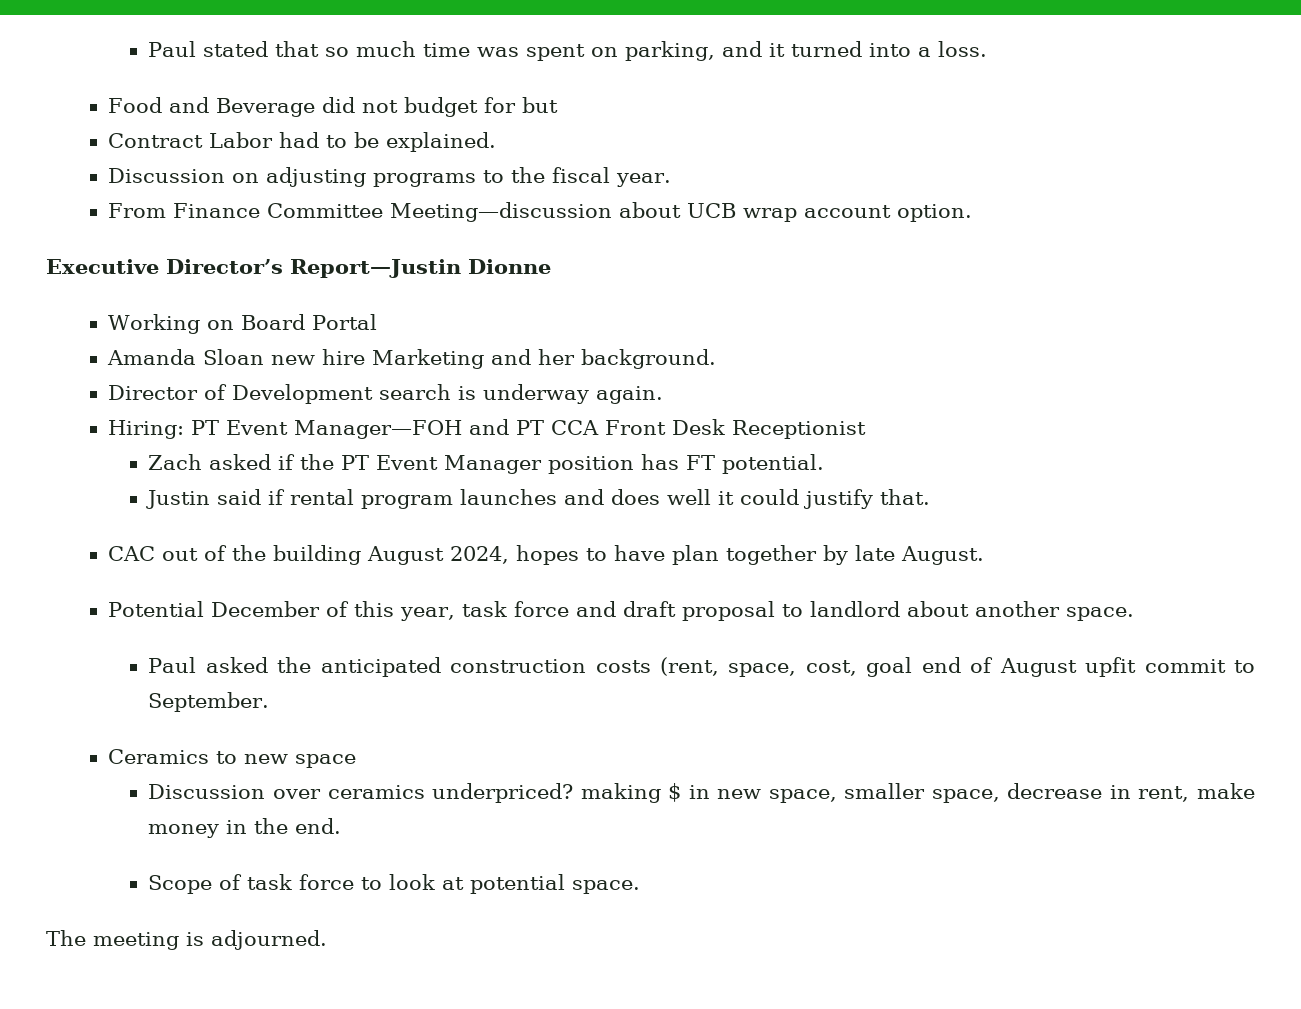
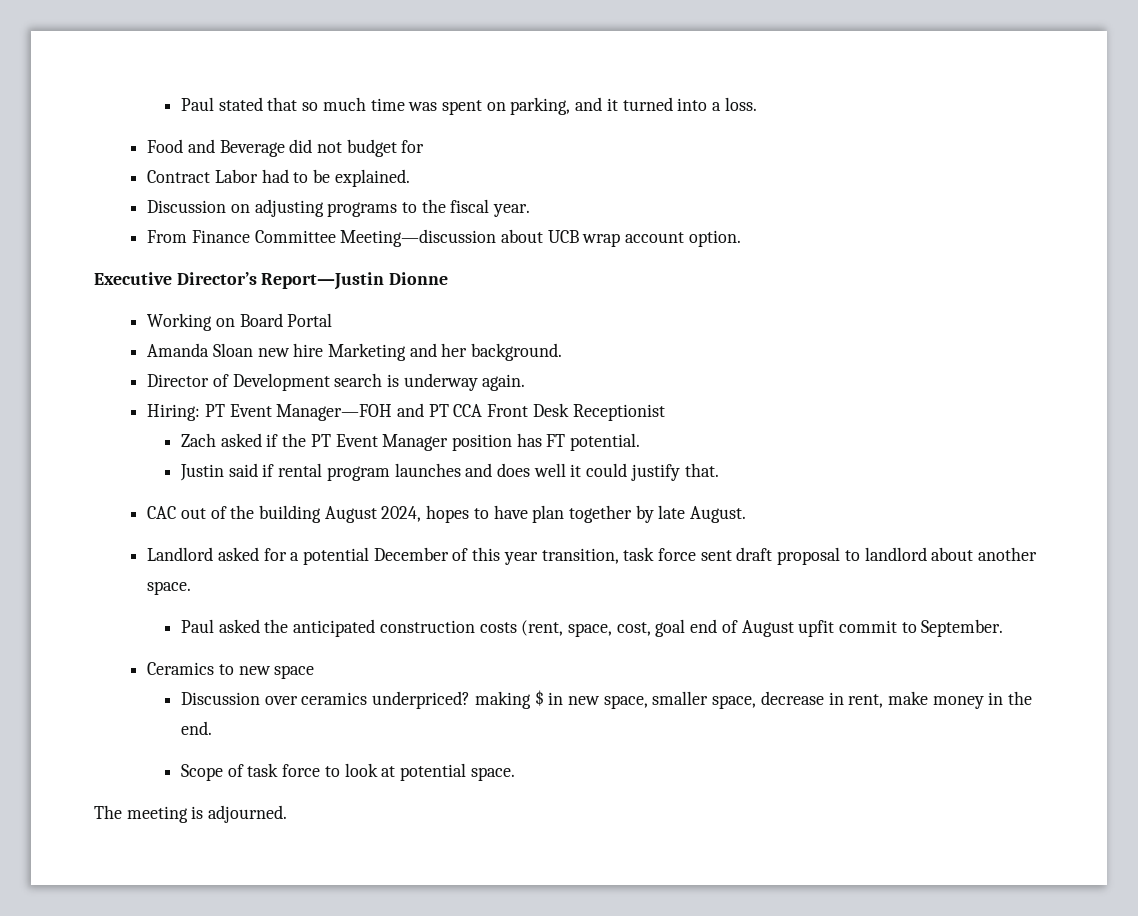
[522,97,559,113] but -> (425, 146) none
[108,601,205,617] Potential -> [147,547,369,565] Landlord asked for a potential
[400,601,617,621] year, task force and -> [503,547,732,565] year transition, task force sent

